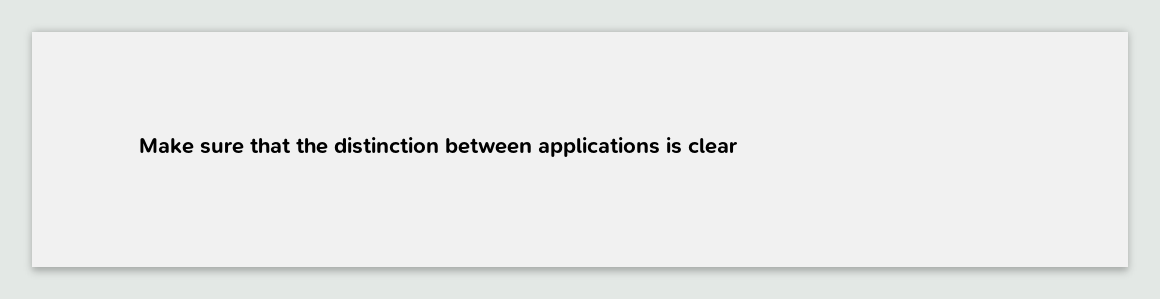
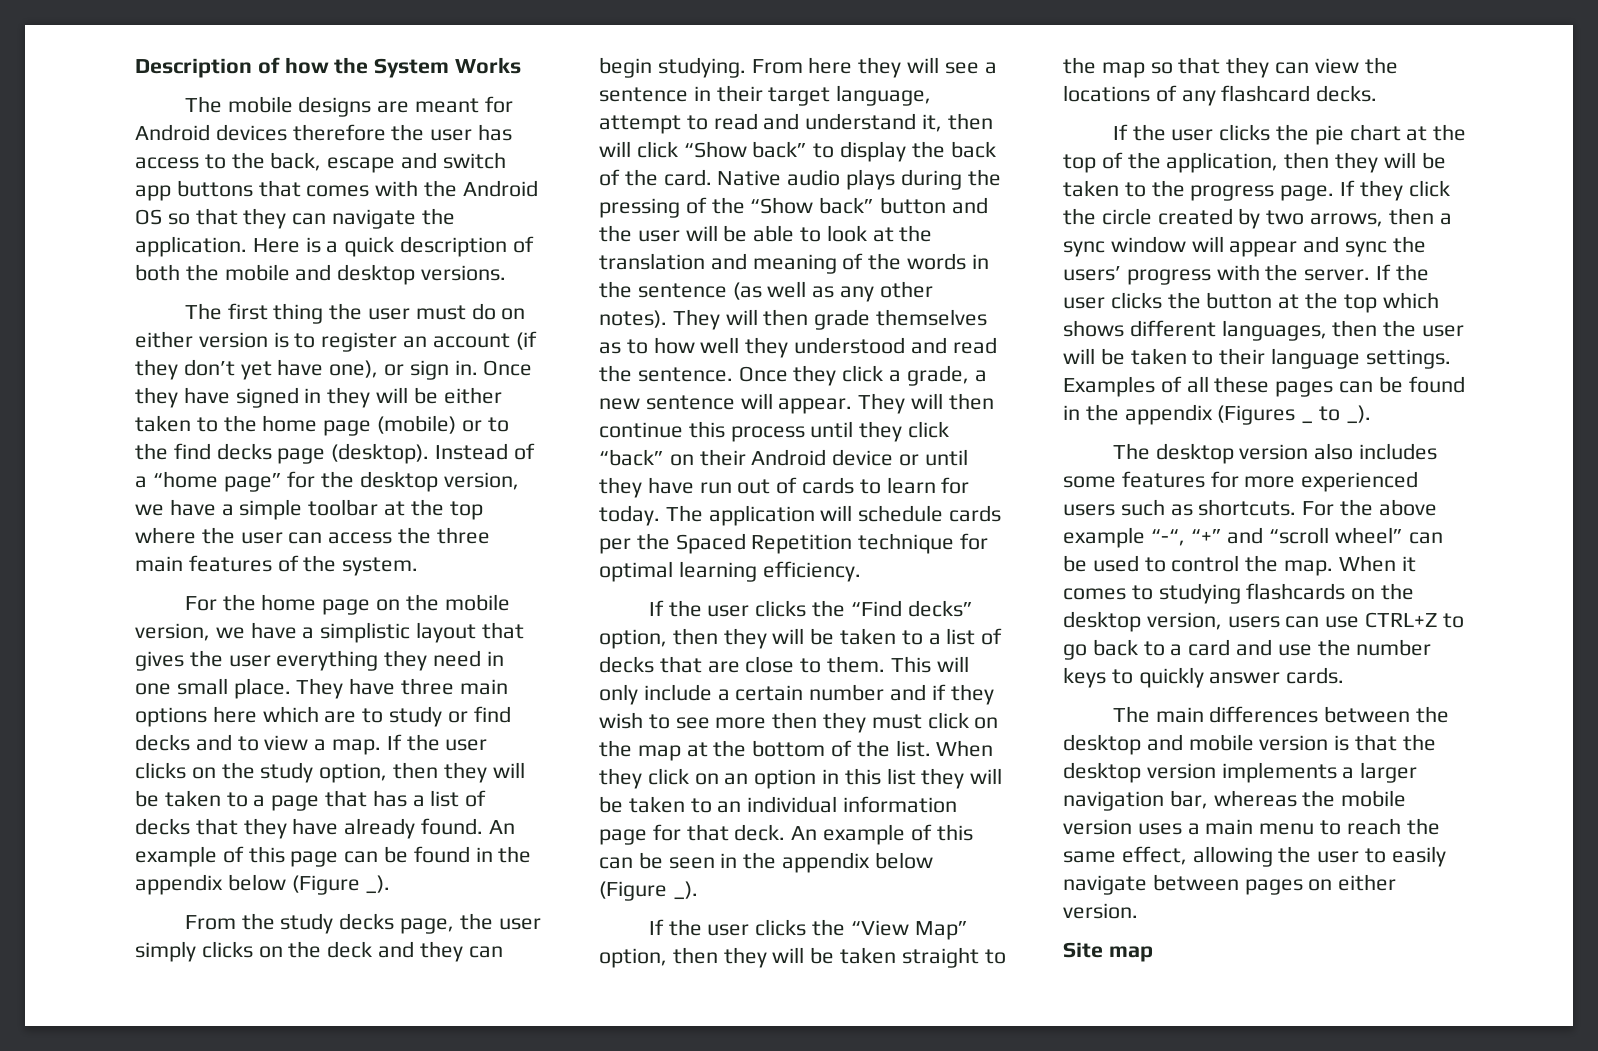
[139,137,738,157] Make sure that the distinction between applications is clear -> [135,57,522,78] [184,96,513,117] [135,124,513,141] [135,152,506,173] [135,180,538,201] [135,208,455,229] [135,236,534,257] [135,264,507,285] [184,303,526,324] [135,331,537,352] [135,359,533,380] [135,387,502,408] [135,415,509,436] [135,443,535,464] [135,471,519,492] [135,499,483,520] [135,527,490,544] [135,555,419,576] [184,594,510,615] [135,622,524,643] [135,650,504,671] [135,678,508,699] [135,706,511,727] [135,734,488,755] [135,762,525,783] [135,790,487,811] [135,818,515,839] [135,846,532,867] [135,874,391,895] [184,913,541,934] [135,941,503,962] [599,57,997,78] [599,85,932,106] [599,113,993,134] [599,141,996,162] [599,169,1001,190] [599,197,988,218] [599,225,933,242] [599,253,989,274] [599,281,933,302] [599,309,988,330] [599,337,997,358] [599,365,987,386] [599,393,994,414] [599,421,950,442] [599,449,968,466] [599,477,970,498] [599,505,1002,526] [599,533,989,554] [599,561,861,582] [648,600,973,617] [599,628,1003,649] [599,656,969,673] [599,684,994,705] [599,712,999,733] [599,740,994,761] [599,768,1003,789] [599,796,958,813] [599,824,973,845] [599,852,933,873] [599,881,698,901] [648,919,968,940] [599,947,1006,968] [1063,57,1398,78] [1063,85,1378,106] [1112,124,1467,145] [1063,152,1446,173] [1063,180,1450,201] [1063,208,1452,229] [1063,236,1426,257] [1063,264,1429,285] [1063,292,1439,313] [1063,320,1465,341] [1063,348,1451,369] [1063,376,1465,397] [1063,404,1371,425] [1112,443,1437,464] [1063,471,1419,492] [1063,499,1437,516] [1063,527,1443,548] [1063,555,1416,576] [1063,583,1415,604] [1063,611,1464,632] [1063,639,1432,660] [1063,667,1345,688] [1112,706,1449,723] [1063,734,1436,755] [1063,762,1418,783] [1063,790,1407,811] [1063,818,1440,835] [1063,846,1446,867] [1063,874,1397,895] [1063,903,1138,919] [1063,942,1153,962] Description of how the System Works // The mobile designs are meant for Android devices therefore the user has access to the back, escape and switch app buttons that comes with the Android OS so that they can navigate the application. Here is a quick description of both the mobile and desktop versions. // The first thing the user must do on either version is to register an account (if they don’t yet have one), or sign in. Once they have signed in they will be either taken to the home page (mobile) or to the find decks page (desktop). Instead of a “home page” for the desktop version, we have a simple toolbar at the top where the user can access the three main features of the system. // For the home page on the mobile version, we have a simplistic layout that gives the user everything they need in one small place. They have three main options here which are to study or find decks and to view a map. If the user clicks on the study option, then they will be taken to a page that has a list of decks that they have already found. An example of this page can be found in the appendix below (Figure _). // From the study decks page, the user simply clicks on the deck and they can begin studying. From here they will see a sentence in their target language, attempt to read and understand it, then will click “Show back” to display the back of the card. Native audio plays during the pressing of the “Show back” button and the user will be able to look at the translation and meaning of the words in the sentence (as well as any other notes). They will then grade themselves as to how well they understood and read the sentence. Once they click a grade, a new sentence will appear. They will then continue this process until they click “back” on their Android device or until they have run out of cards to learn for today. The application will schedule cards per the Spaced Repetition technique for optimal learning efficiency. // If the user clicks the “Find decks” option, then they will be taken to a list of decks that are close to them. This will only include a certain number and if they wish to see more then they must click on the map at the bottom of the list. When they click on an option in this list they will be taken to an individual information page for that deck. An example of this can be seen in the appendix below (Figure _). // If the user clicks the “View Map” option, then they will be taken straight to the map so that they can view the locations of any flashcard decks. // If the user clicks the pie chart at the top of the application, then they will be taken to the progress page. If they click the circle created by two arrows, then a sync window will appear and sync the users’ progress with the server. If the user clicks the button at the top which shows different languages, then the user will be taken to their language settings. Examples of all these pages can be found in the appendix (Figures _ to _). // The desktop version also includes some features for more experienced users such as shortcuts. For the above example “-“, “+” and “scroll wheel” can be used to control the map. When it comes to studying flashcards on the desktop version, users can use CTRL+Z to go back to a card and use the number keys to quickly answer cards. // The main differences between the desktop and mobile version is that the desktop version implements a larger navigation bar, whereas the mobile version uses a main menu to reach the same effect, allowing the user to easily navigate between pages on either version. // Site map

